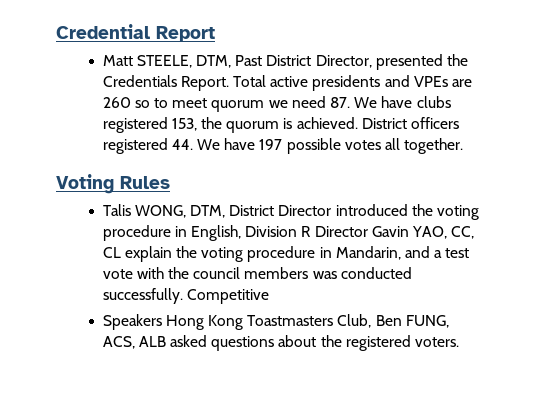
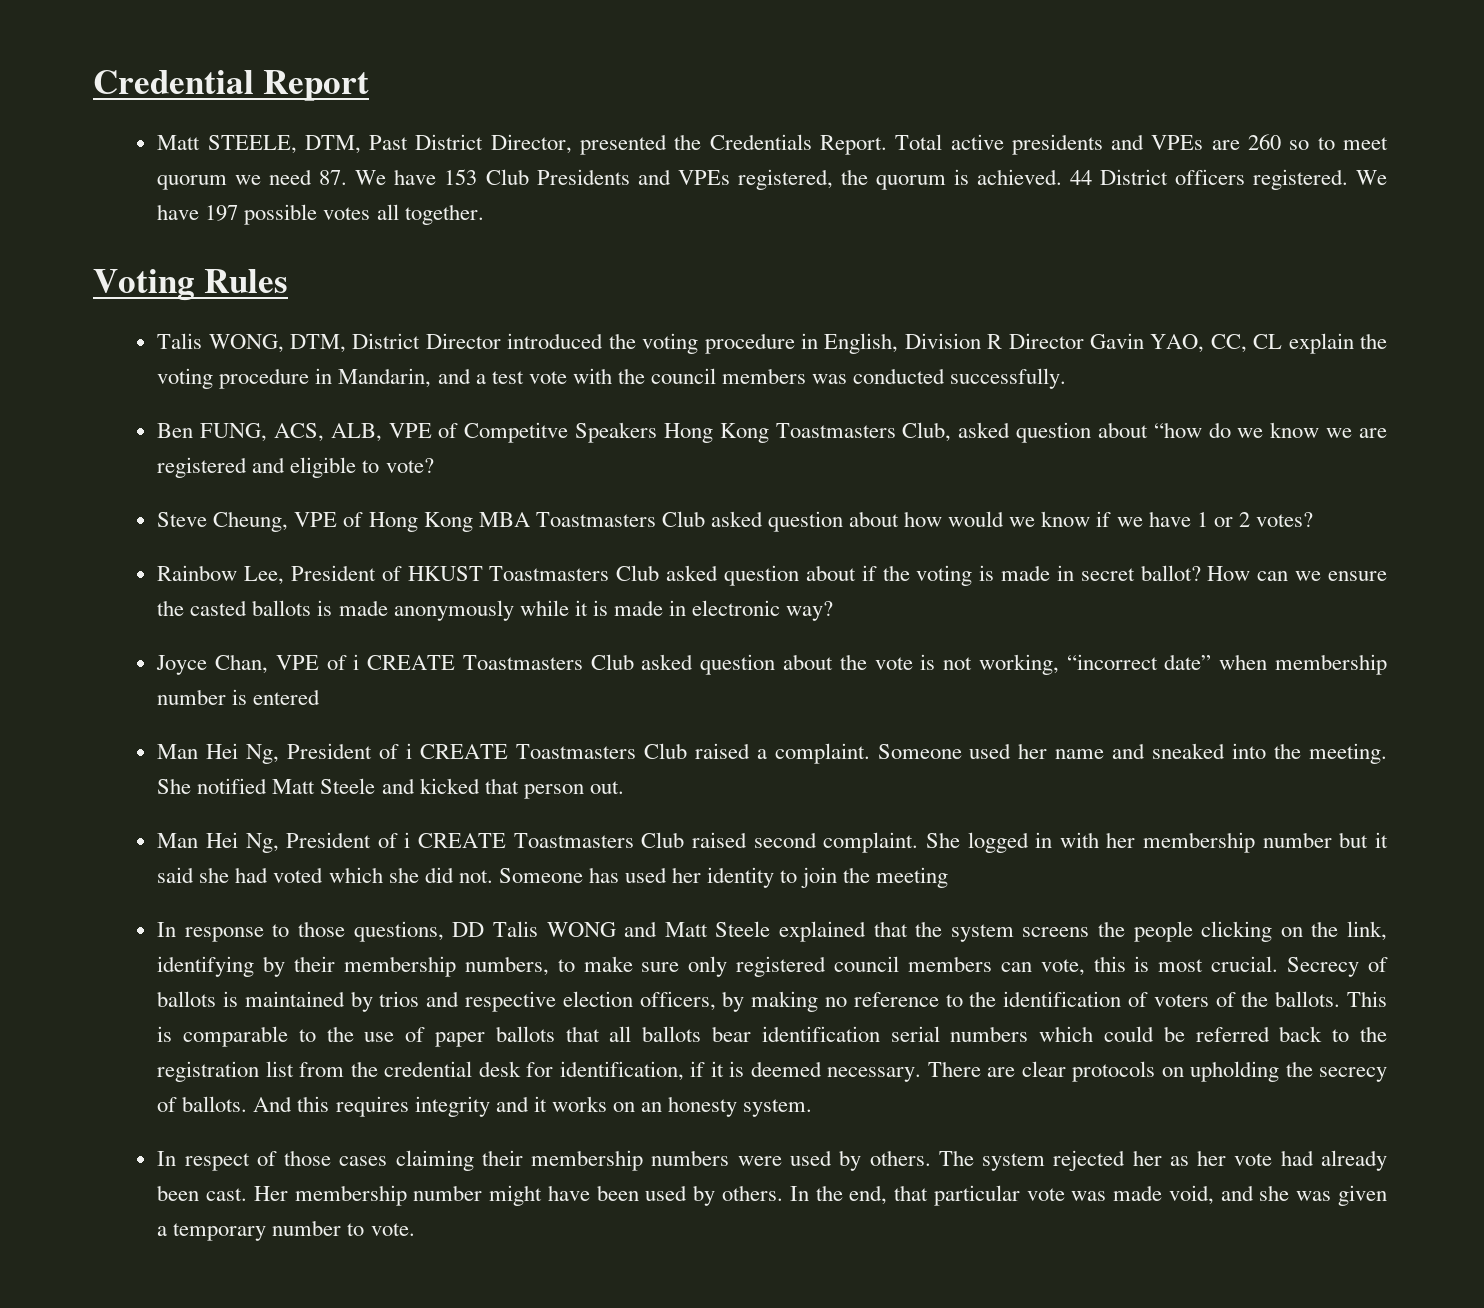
[416,96,451,108] [102,117,197,133] clubs registered 153, -> [444,169,833,190] 153 Club Presidents and VPEs registered,
(358, 123) none -> [1069,170,1092,185] 44
[102,138,193,154] registered 44. -> [1252,169,1348,190] registered.
[186,289,269,304] Competitive // -> [157,422,569,443] // Ben FUNG, ACS, ALB, VPE of Competitve
[375,315,449,328] [102,335,460,351] Ben FUNG, ACS, ALB asked questions about the registered voters. -> [958,422,1387,443] [157,457,434,478] [157,511,1313,532] [157,565,1388,586] [157,600,834,621] [156,654,1388,675] [157,689,321,705] [157,743,1387,764] [157,778,624,799] [157,832,1388,853] [157,867,949,888] [157,921,1387,942] [157,956,1389,977] [157,991,1388,1012] [157,1026,1388,1047] [157,1061,1388,1082] [157,1096,813,1117] [157,1150,1387,1171] [157,1185,1387,1206] [157,1220,415,1241] asked question about “how do we know we are registered and eligible to vote? // Steve Cheung, VPE of Hong Kong MBA Toastmasters Club asked question about how would we know if we have 1 or 2 votes? // Rainbow Lee, President of HKUST Toastmasters Club asked question about if the voting is made in secret ballot? How can we ensure the casted ballots is made anonymously while it is made in electronic way? // Joyce Chan, VPE of i CREATE Toastmasters Club asked question about the vote is not working, “incorrect date” when membership number is entered // Man Hei Ng, President of i CREATE Toastmasters Club raised a complaint. Someone used her name and sneaked into the meeting. She notified Matt Steele and kicked that person out. // Man Hei Ng, President of i CREATE Toastmasters Club raised second complaint. She logged in with her membership number but it said she had voted which she did not. Someone has used her identity to join the meeting // In response to those questions, DD Talis WONG and Matt Steele explained that the system screens the people clicking on the link, identifying by their membership numbers, to make sure only registered council members can vote, this is most crucial. Secrecy of ballots is maintained by trios and respective election officers, by making no reference to the identification of voters of the ballots. This is comparable to the use of paper ballots that all ballots bear identification serial numbers which could be referred back to the registration list from the credential desk for identification, if it is deemed necessary. There are clear protocols on upholding the secrecy of ballots. And this requires integrity and it works on an honesty system. // In respect of those cases claiming their membership numbers were used by others. The system rejected her as her vote had already been cast. Her membership number might have been used by others. In the end, that particular vote was made void, and she was given a temporary number to vote.

